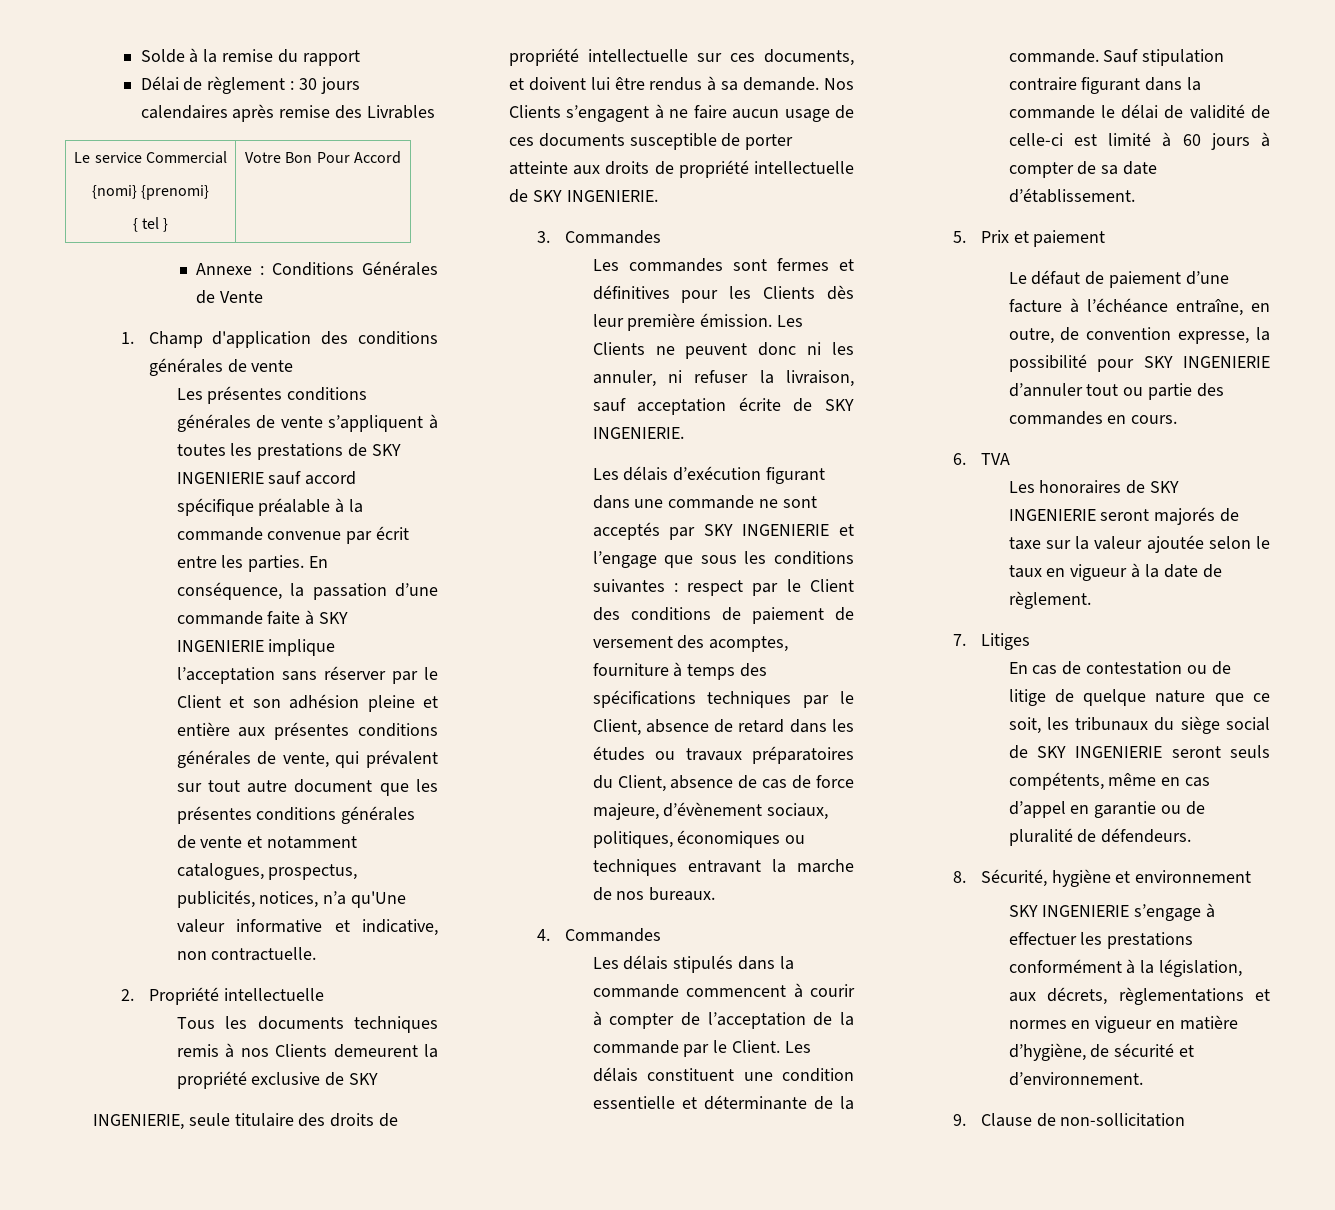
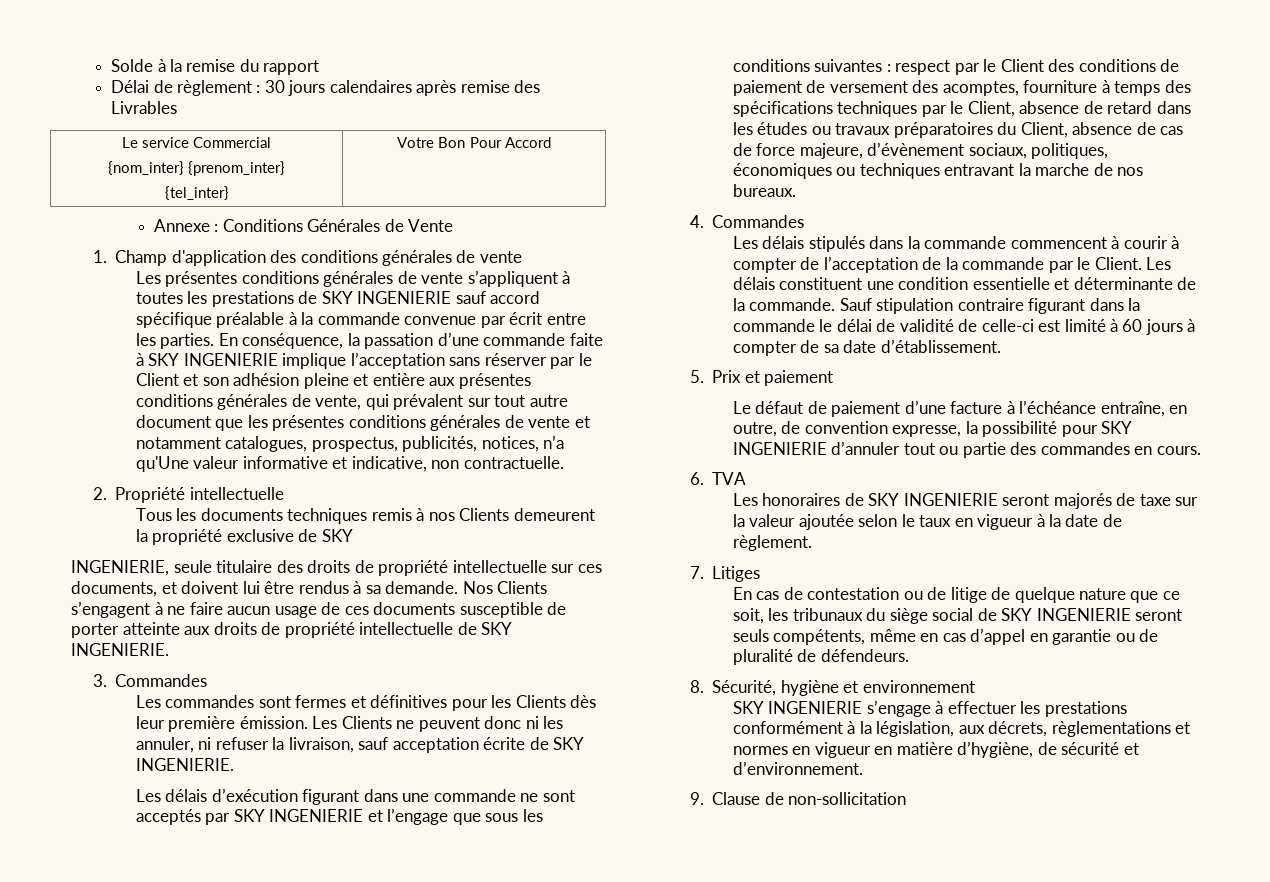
[91,185,210,200] [132,217,169,232] {nomi} {prenomi} // { tel } -> [107,161,286,176] [164,186,229,200] {nom_inter} {prenom_inter} // {tel_inter}

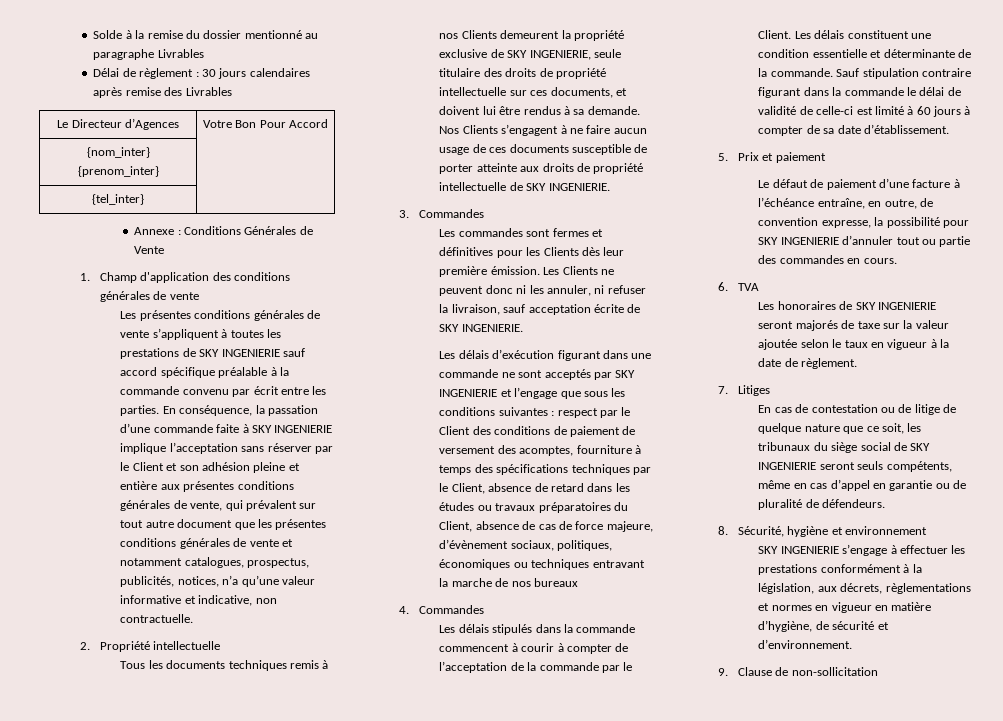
[263,60,320,75] rapport -> [203,30,319,39] [93,49,204,60] dossier mentionné au paragraphe Livrables
[142,137,272,148] [107,161,286,176] [164,186,229,200] service Commercial // {nom_inter} {prenom_inter} // {tel_inter} -> [71,118,179,130] Directeur d’Agences
(551, 142) none -> [86,147,150,158] [77,166,159,177] [92,194,144,205] // {nom_inter} {prenom_inter} | // {tel_inter} |
[404,316,477,325] convenue -> [182,389,229,395] convenu
[135,456,189,472] qu'Une -> [241,575,279,587] qu’une
(353, 535) // -> (528, 54) none
[732,184,796,197] bureaux. -> [533,578,578,587] bureaux

